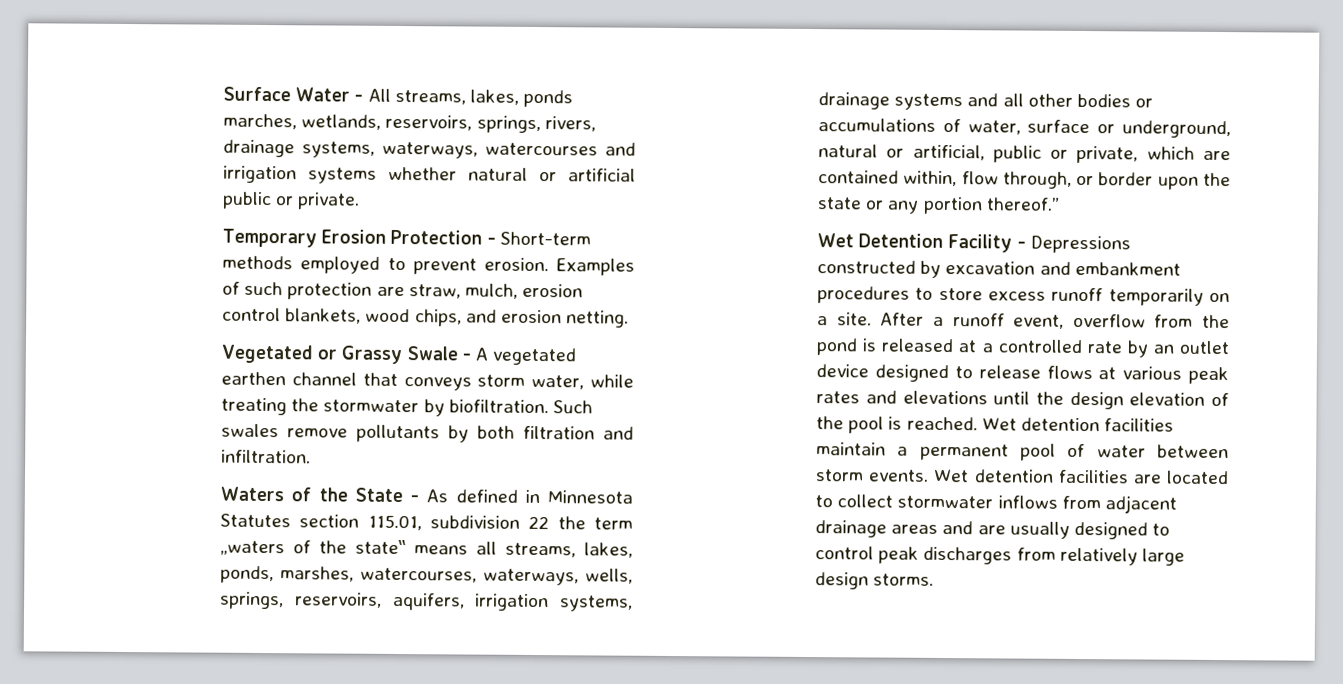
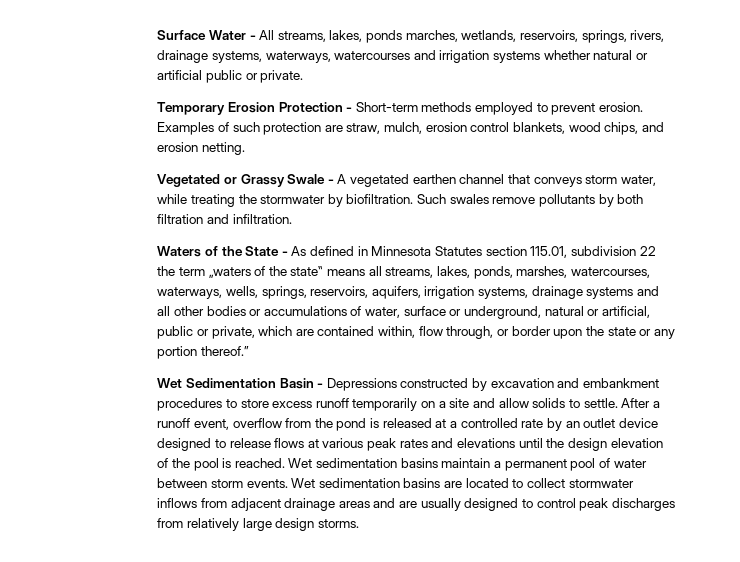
[858,233,1013,253] Detention Facility -> [185,378,314,389] Sedimentation Basin
[836,312,872,326] site. -> [449,398,618,408] site and allow solids to settle.
[1020,417,1174,432] detention facilities -> [316,458,438,468] sedimentation basins
[973,469,1129,484] detention facilities -> [318,478,441,488] sedimentation basins

